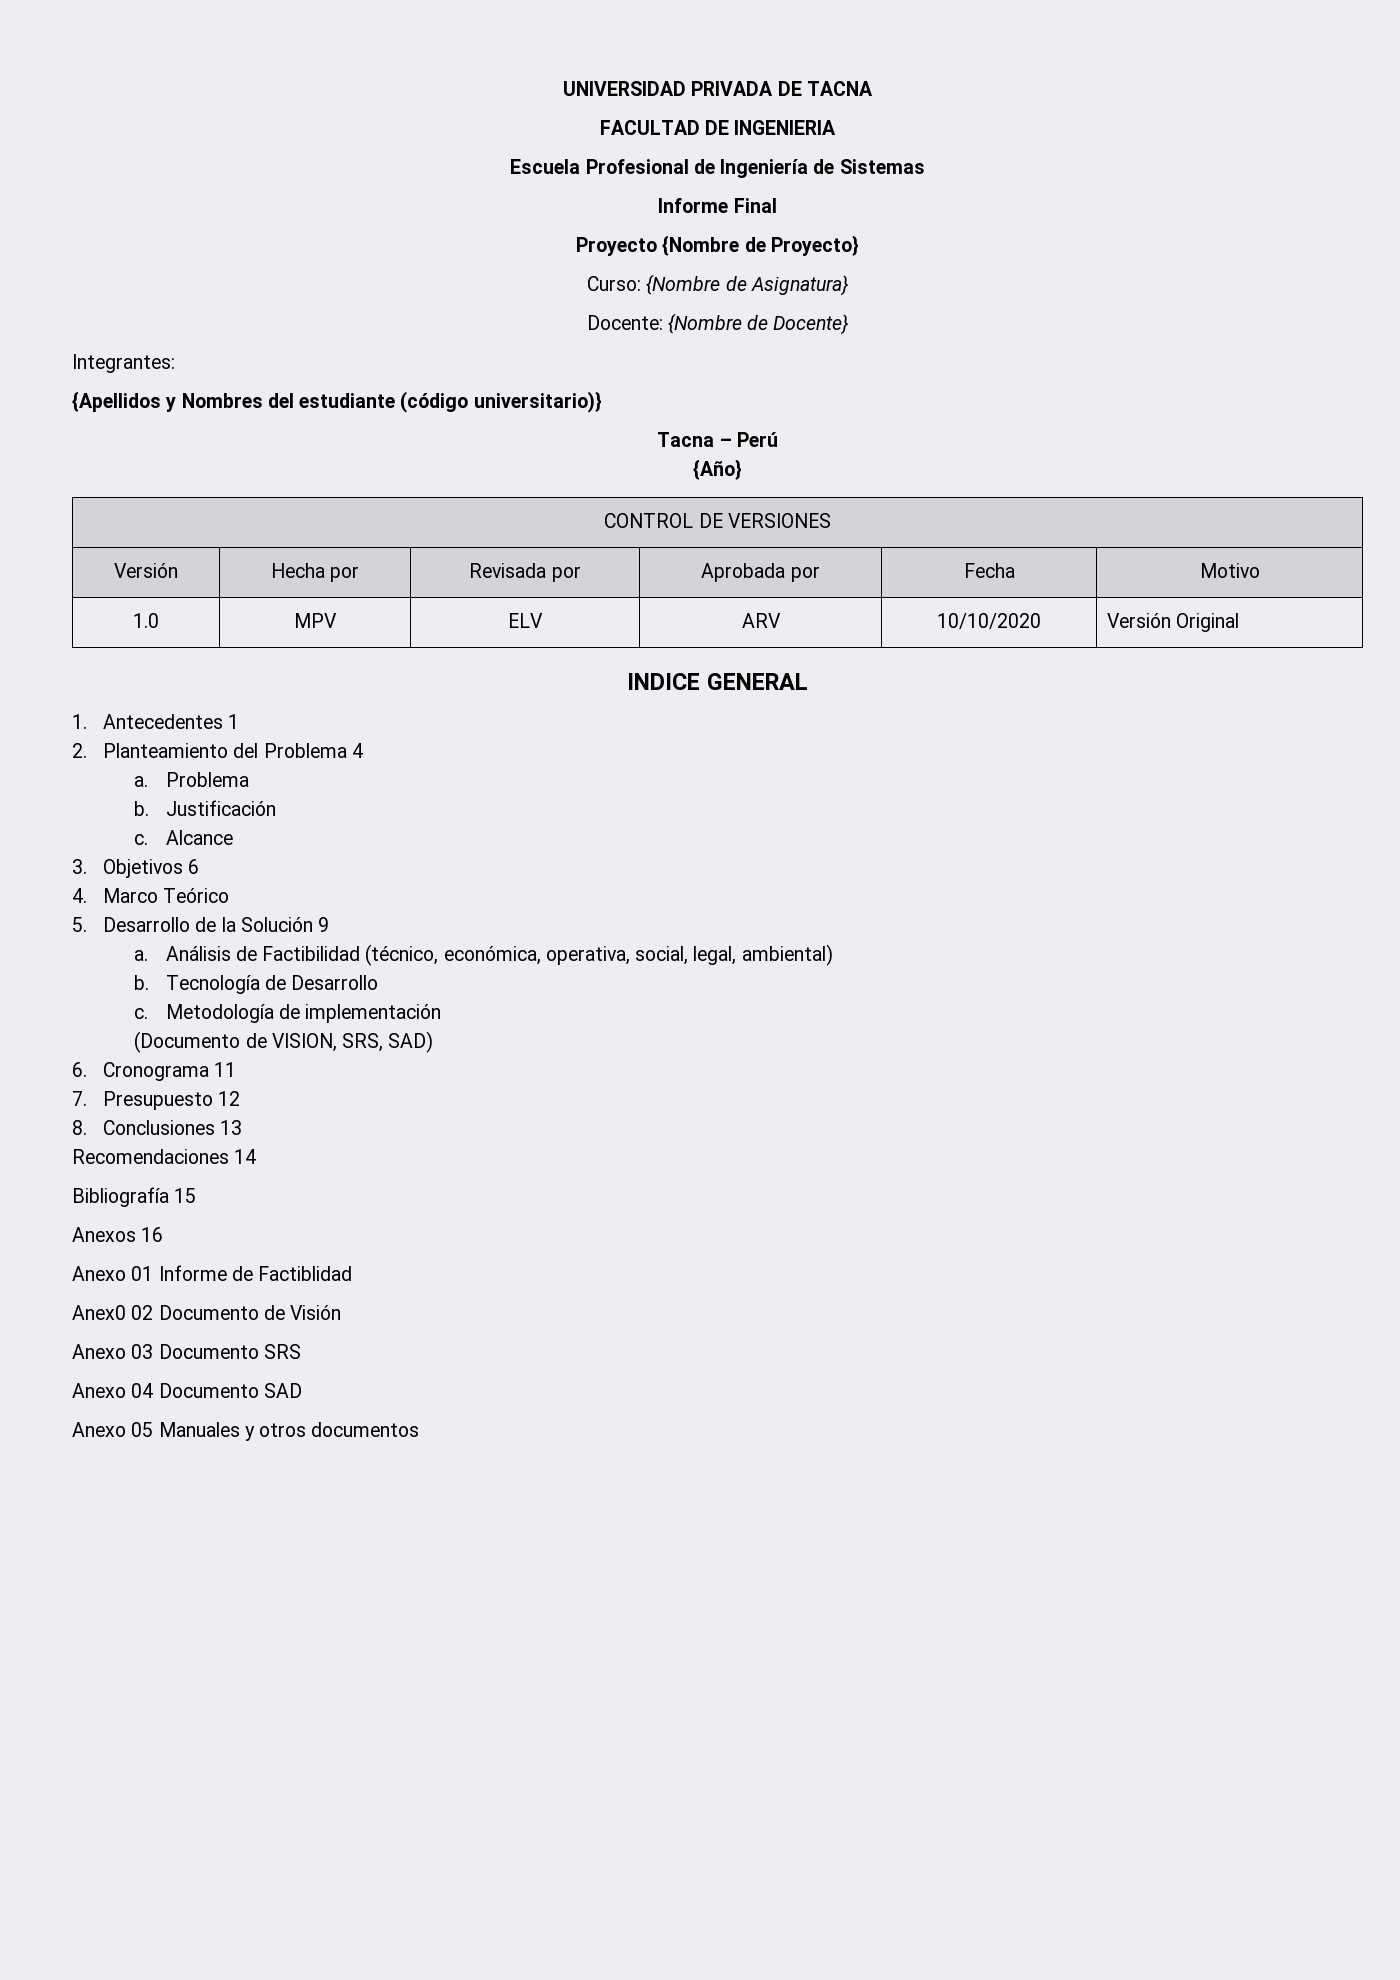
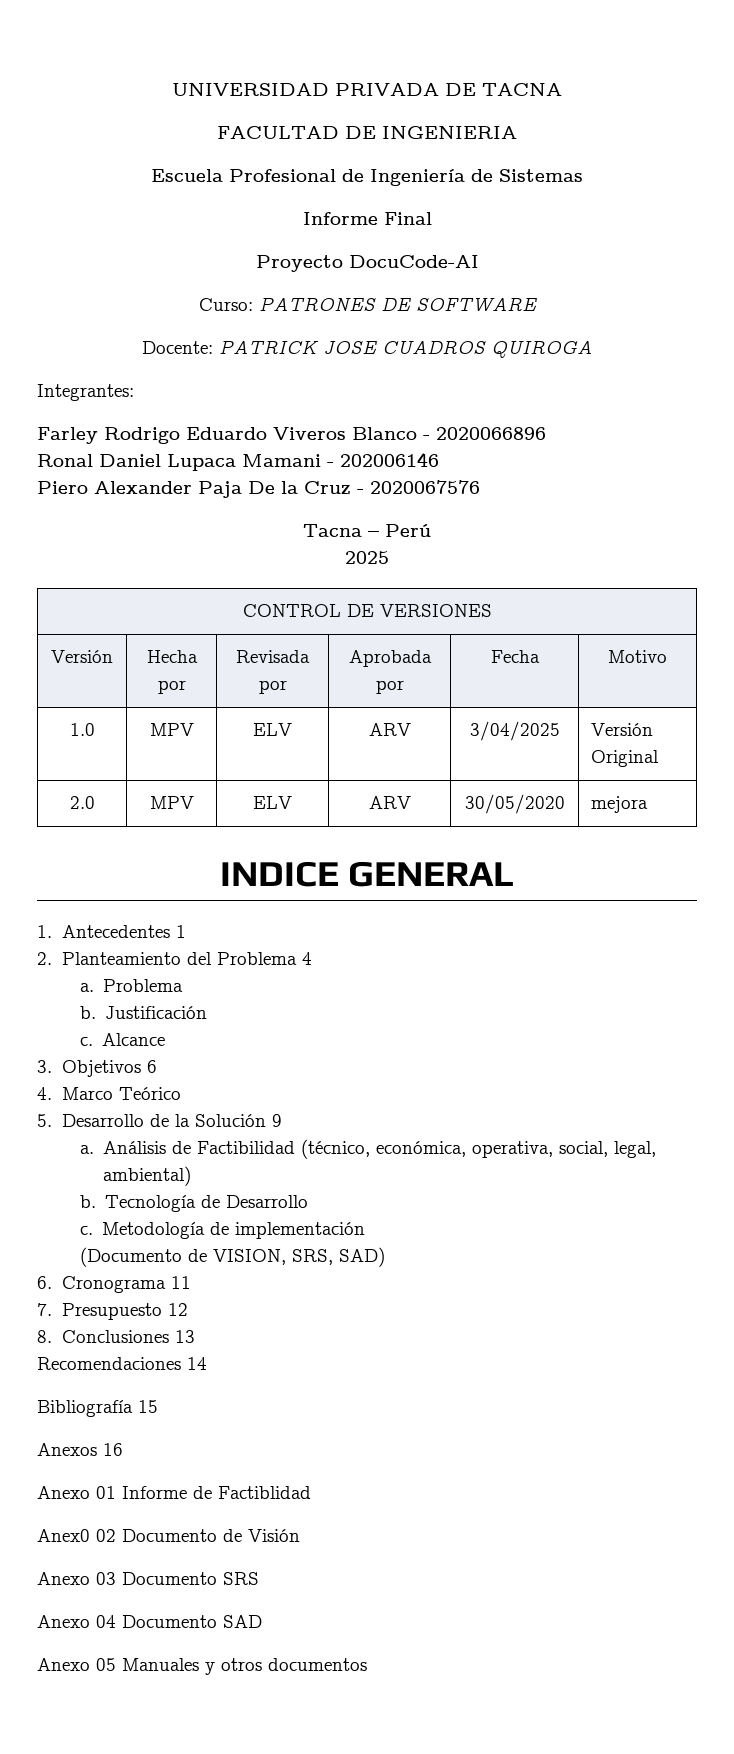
[662,235,859,256] [587,274,848,296] [586,313,849,335] [72,354,175,373] [72,391,602,413] {Nombre de Proyecto} // Curso: {Nombre de Asignatura} // Docente: {Nombre de Docente} // Integrantes: // {Apellidos y Nombres del estudiante (código universitario)} -> [348,255,479,268] [198,297,537,311] [142,340,592,358] [37,384,134,401] [37,427,546,444] [37,452,439,471] [37,480,480,498] DocuCode-AI // Curso: PATRONES DE SOFTWARE // Docente: PATRICK JOSE CUADROS QUIROGA // Integrantes: // Farley Rodrigo Eduardo Viveros Blanco - 2020066896 // Ronal Daniel Lupaca Mamani - 202006146 // Piero Alexander Paja De la Cruz - 2020067576
[693,459,742,480] {Año} -> [345,551,389,564] 2025
[937,613,1041,629] 10/10/2020 -> [469,721,560,741] 3/04/2025
(1240, 622) none -> [69,796,95,809] [149,796,194,809] [253,796,292,809] [368,796,411,809] [464,794,565,814] [591,796,649,813] // 2.0 | MPV | ELV | ARV | 30/05/2020 | mejora

